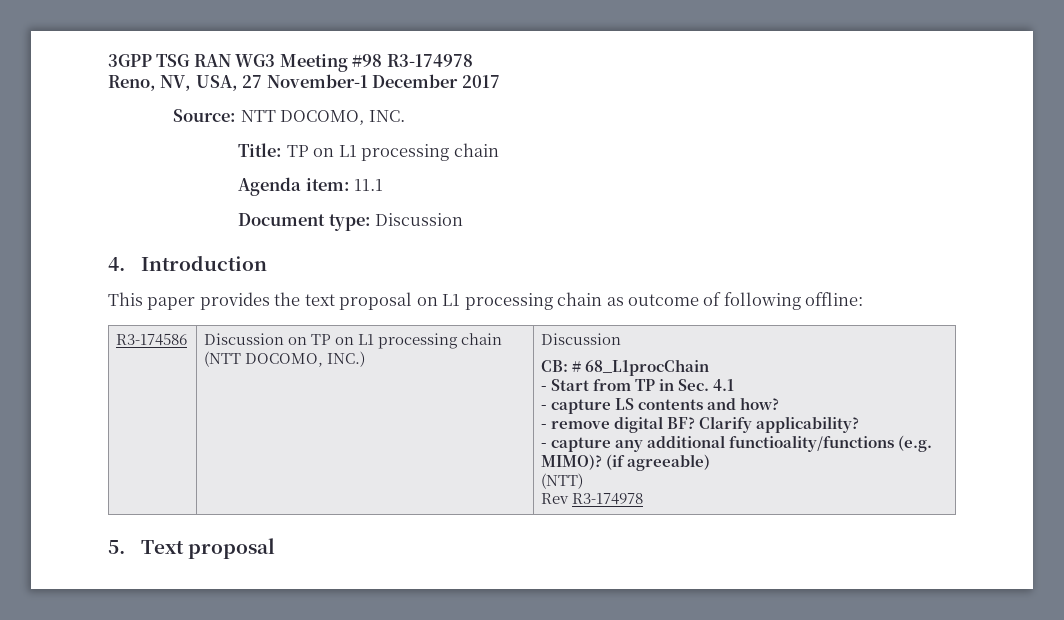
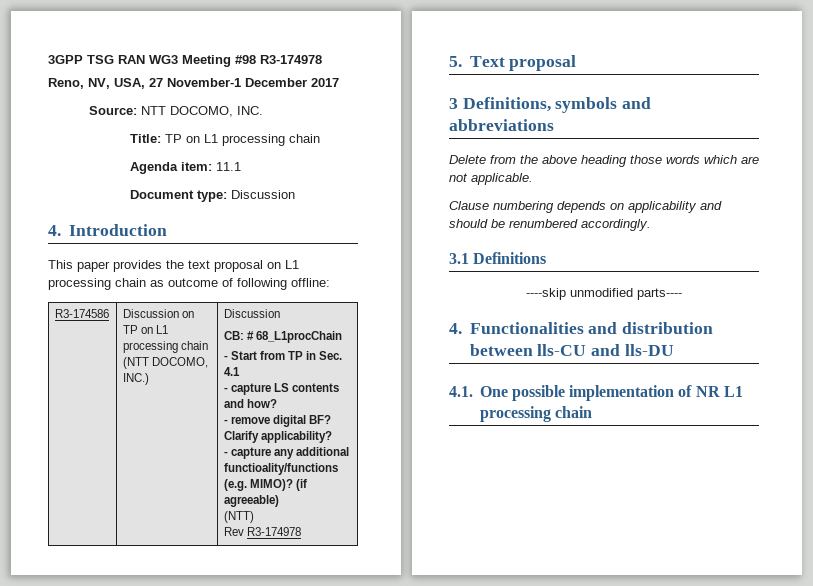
(275, 548) none -> [449,97,652,113] [449,119,554,131] [449,155,759,167] [449,173,533,185] [449,201,722,213] [449,219,651,231] [449,252,547,264] [526,288,682,300] [449,322,713,334] [469,344,674,356] [449,385,744,401] [479,406,592,422] // 3 Definitions, symbols and abbreviations // Delete from the above heading those words which are not applicable. // Clause numbering depends on applicability and should be renumbered accordingly. // 3.1 Definitions // ----skip unmodified parts---- // 4. Functionalities and distribution between lls-CU and lls-DU // 4.1. One possible implementation of NR L1 processing chain

